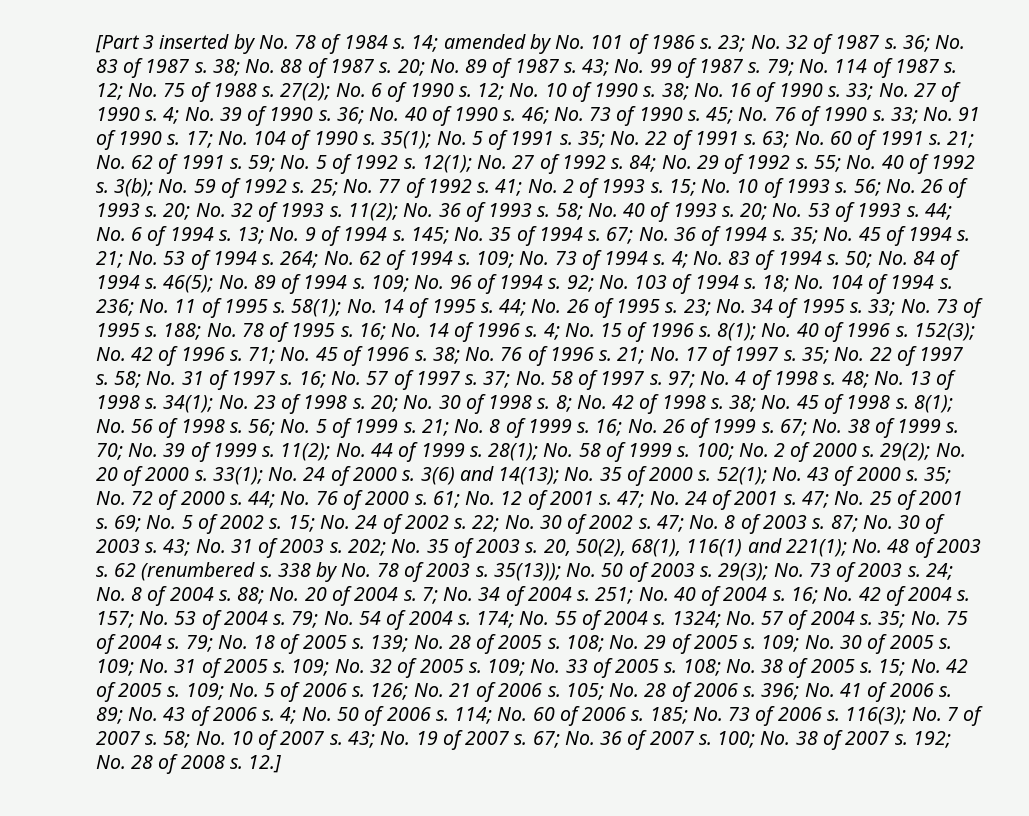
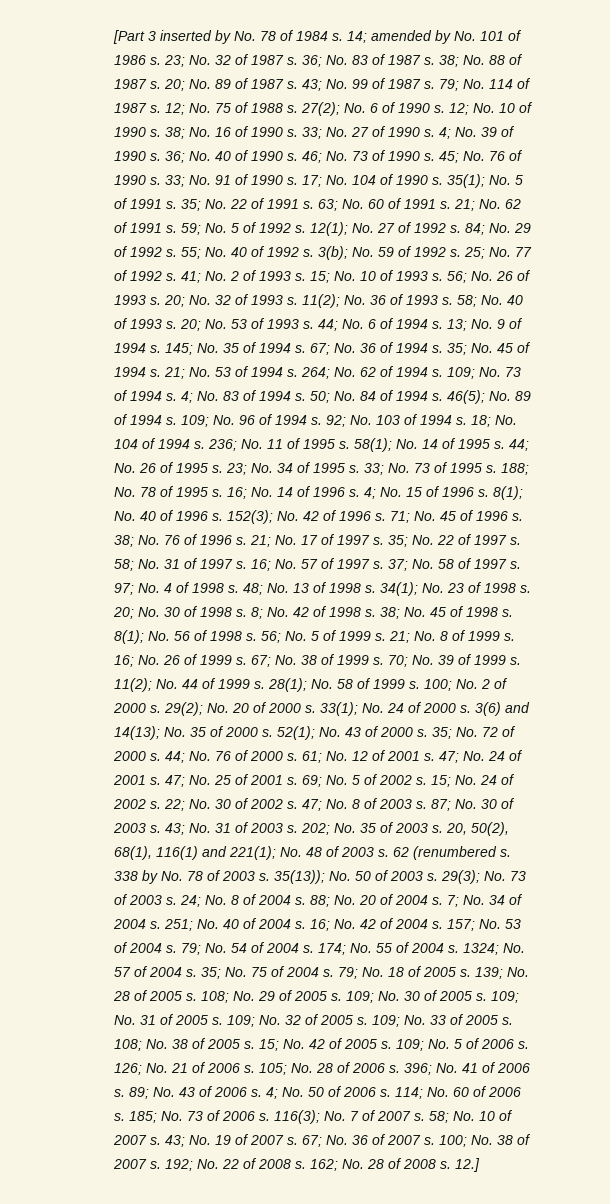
(126, 762) none -> [222,1158,365,1171] 22 of 2008 s. 162; No.

